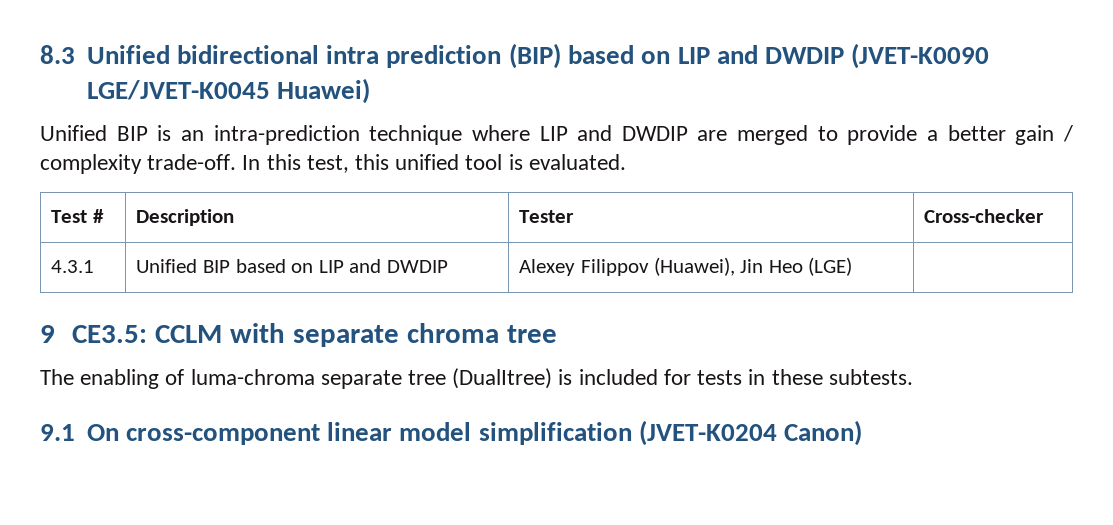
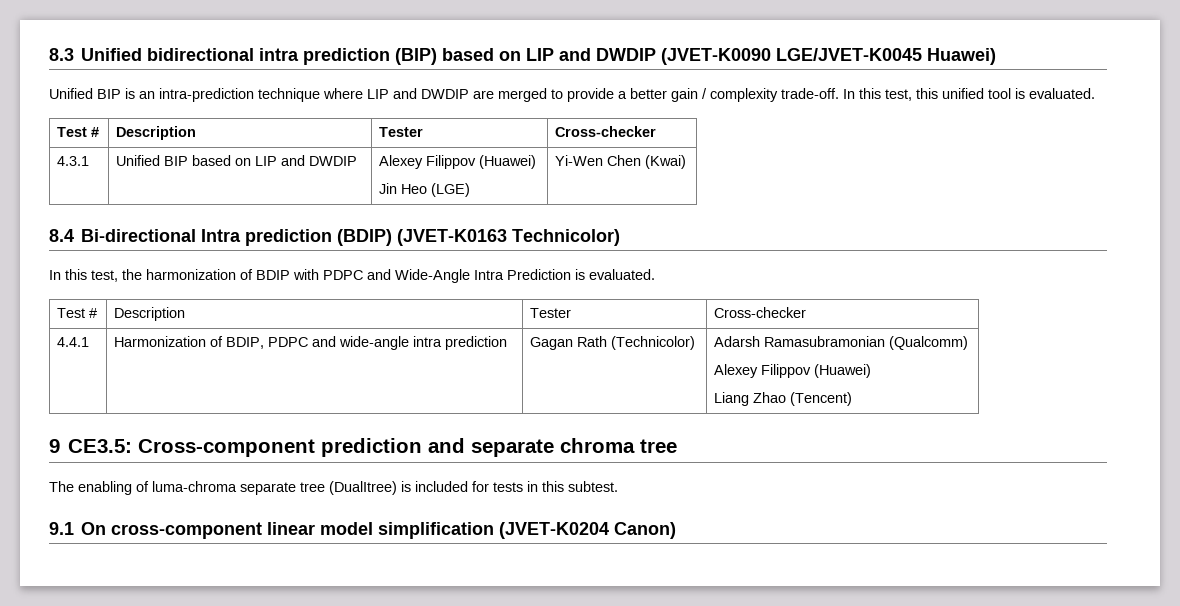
[653,257,735,276] (Huawei), -> [478,155,536,169] (Huawei) //
(853, 266) none -> [554,155,686,169] [49,229,621,246] [49,269,655,283] [56,308,97,318] [113,307,185,321] [529,308,571,318] [713,307,806,318] [56,337,89,347] [113,336,507,350] [529,336,695,350] [713,336,968,350] [713,364,871,378] [713,392,852,406] Yi-Wen Chen (Kwai) // 8.4 Bi-directional Intra prediction (BDIP) (JVET-K0163 Technicolor) // In this test, the harmonization of BDIP with PDPC and Wide-Angle Intra Prediction is evaluated. // Test # | Description | Tester | Cross-checker // 4.4.1 | Harmonization of BDIP, PDPC and wide-angle intra prediction | Gagan Rath (Technicolor) | Adarsh Ramasubramonian (Qualcomm) // Alexey Filippov (Huawei) // Liang Zhao (Tencent)
[155,323,286,343] CCLM with -> [138,438,466,457] Cross-component prediction and
[771,369,913,385] these subtests. -> [542,481,618,492] this subtest.

